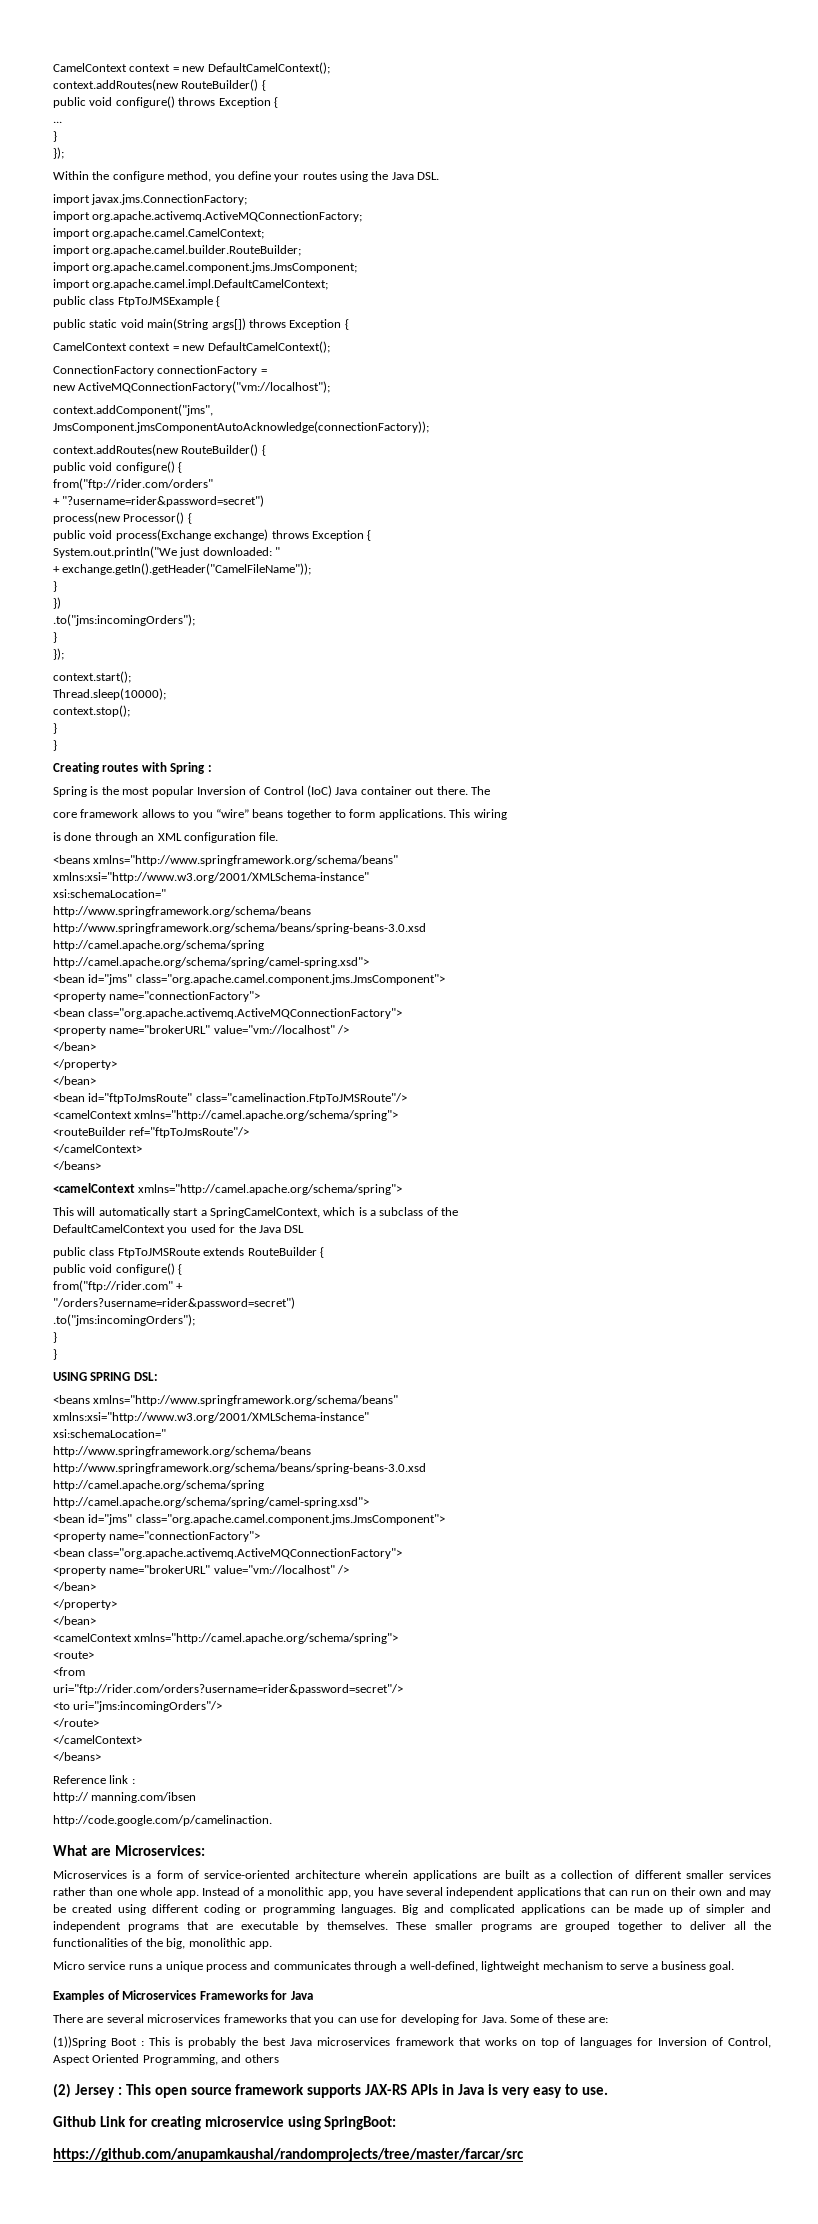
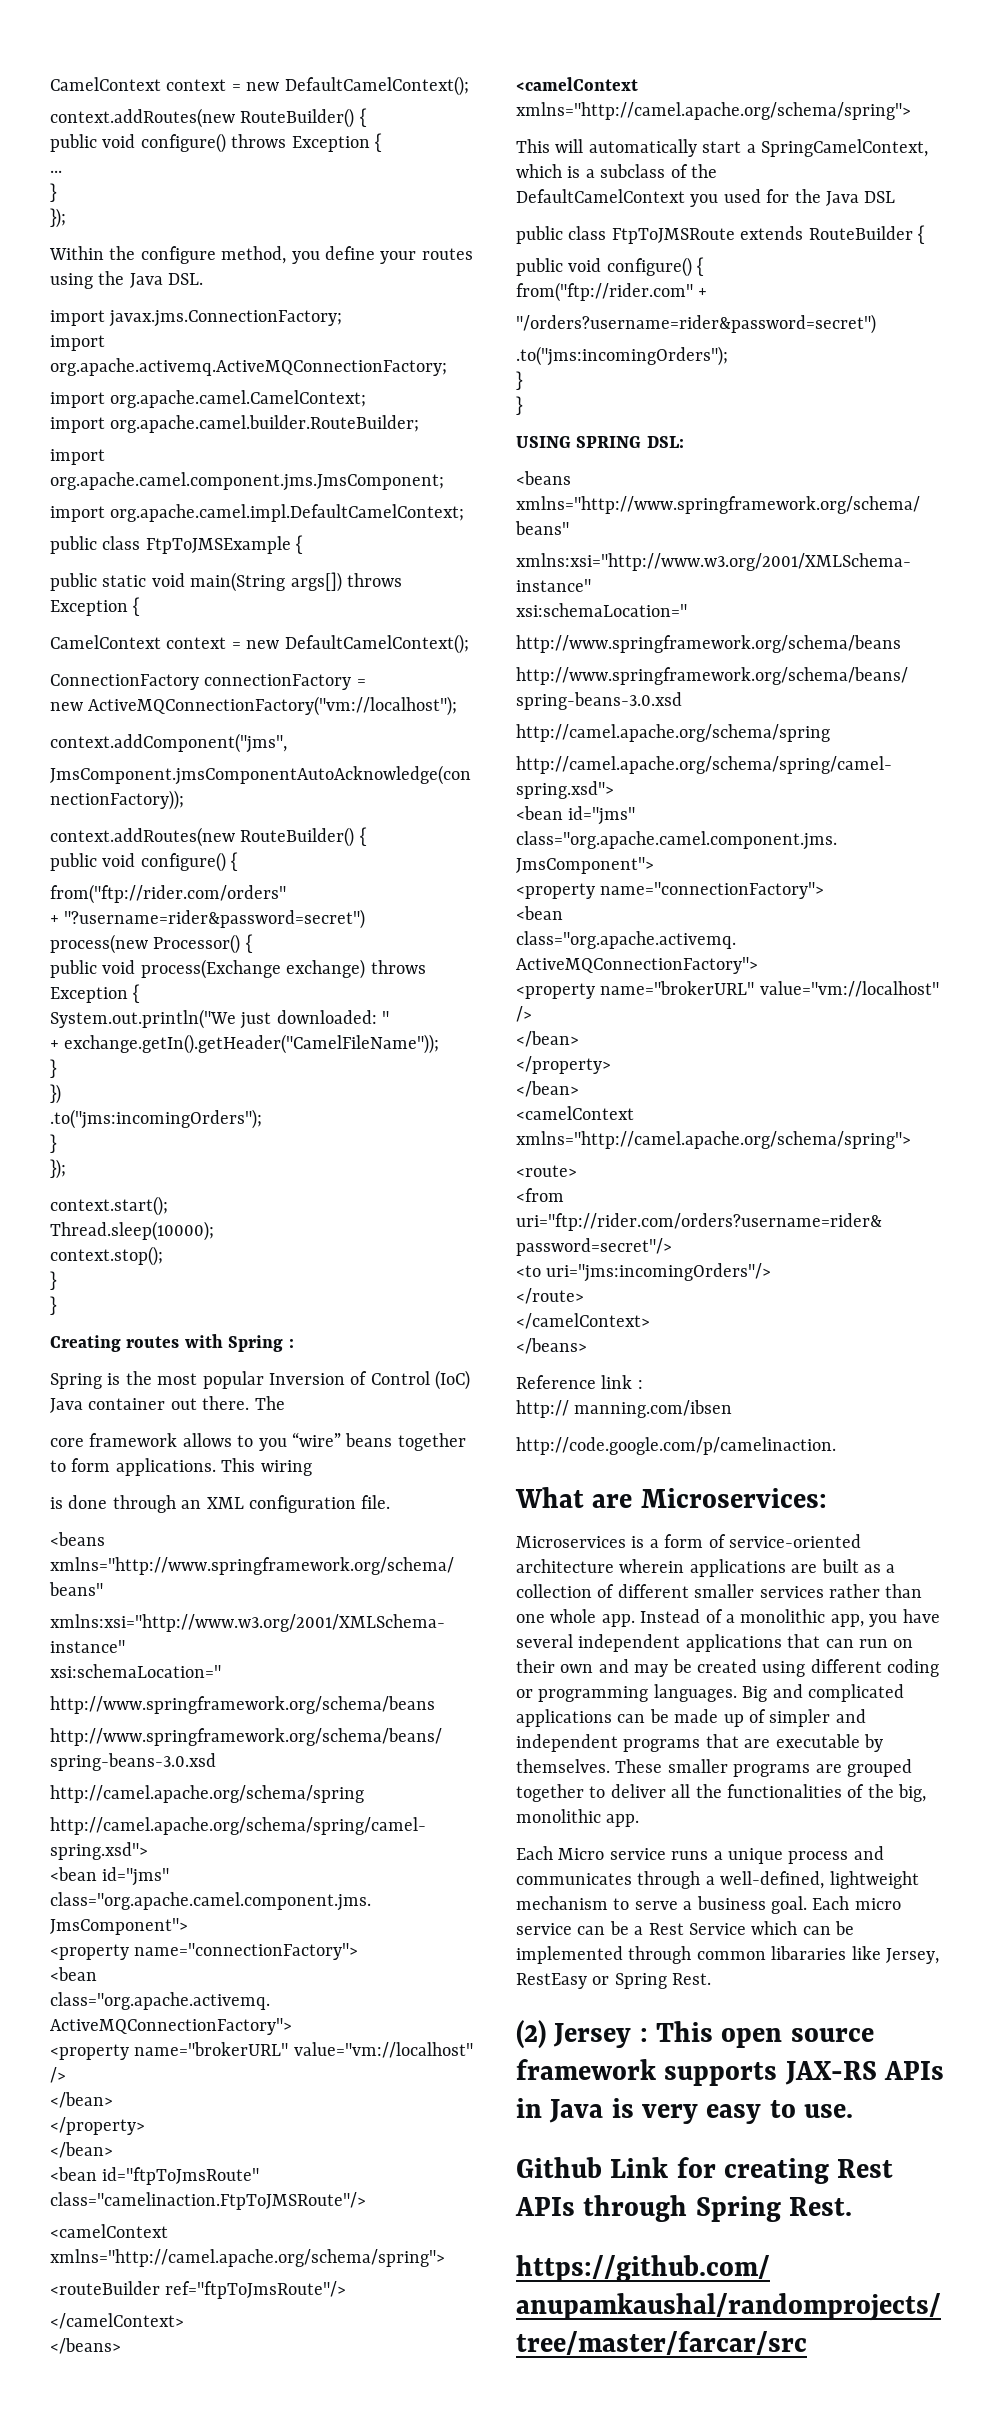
(272, 1945) none -> [516,1846,553,1860] Each
[53,1990,313,2002] [53,2014,608,2025] [53,2036,771,2048] [53,2054,279,2065] // Examples of Microservices Frameworks for Java // There are several microservices frameworks that you can use for developing for Java. Some of these are: // (1))Spring Boot : This is probably the best Java microservices framework that works on top of languages for Inversion of Control, Aspect Oriented Programming, and others -> [812,1896,901,1910] [516,1921,855,1935] [516,1946,939,1964] [516,1973,712,1989] Each micro service can be a Rest Service which can be implemented through common libararies like Jersey, RestEasy or Spring Rest.
[204,2116,397,2130] microservice using SpringBoot: -> [837,2159,894,2178] [515,2195,853,2222] Rest APIs through Spring Rest.

